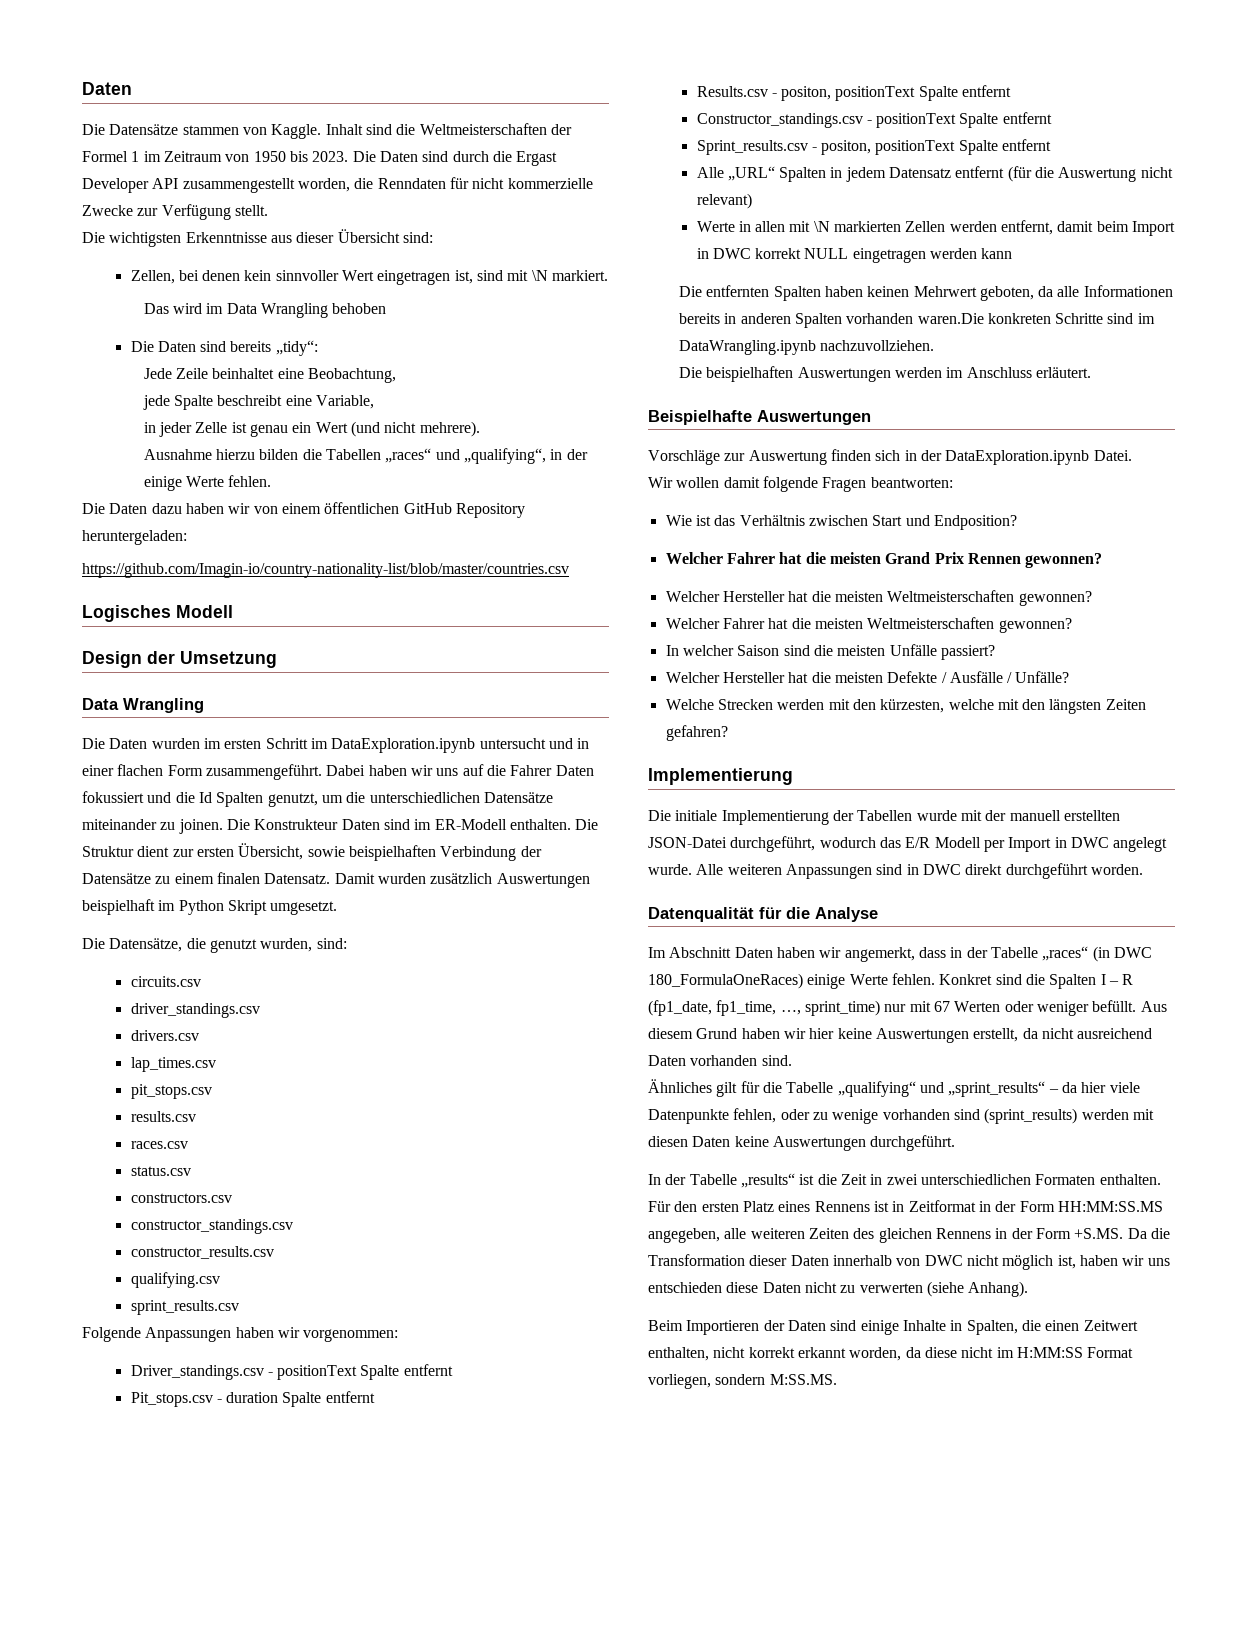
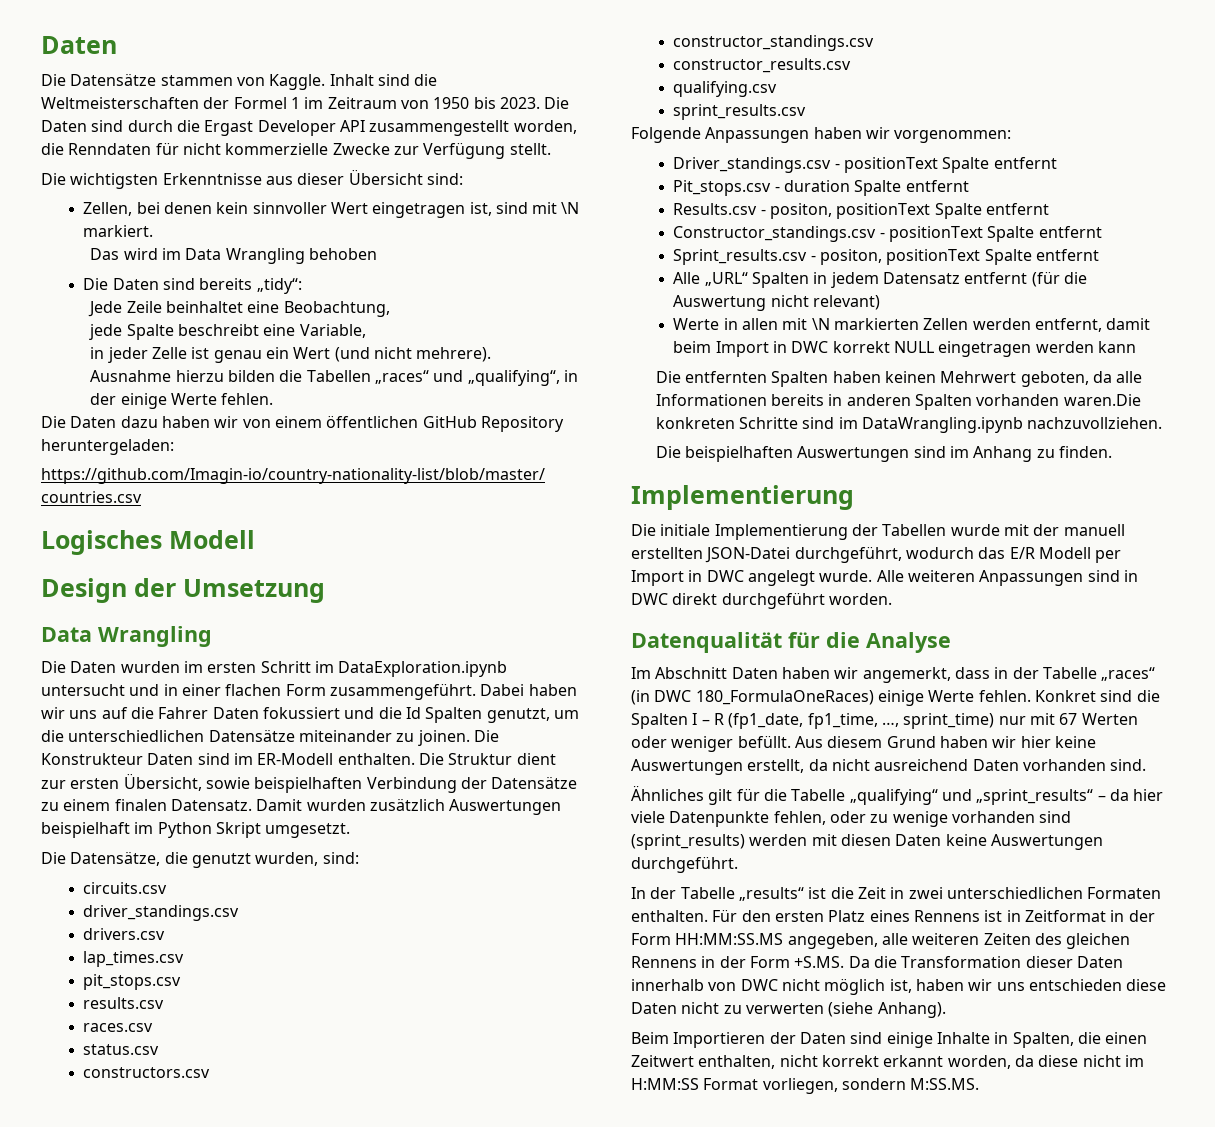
[894,367,1091,378] [648,410,871,425] [648,449,1132,465] [648,476,953,492] [665,515,1017,530] [665,552,1103,568] [665,590,1092,606] [665,617,1072,633] [665,644,995,660] [665,671,1070,683] [665,699,1146,714] [665,725,728,741] werden im Anschluss erläutert. // Beispielhafte Auswertungen // Vorschläge zur Auswertung finden sich in der DataExploration.ipynb Datei. // Wir wollen damit folgende Fragen beantworten: // Wie ist das Verhältnis zwischen Start und Endposition? // Welcher Fahrer hat die meisten Grand Prix Rennen gewonnen? // Welcher Hersteller hat die meisten Weltmeisterschaften gewonnen? // Welcher Fahrer hat die meisten Weltmeisterschaften gewonnen? // In welcher Saison sind die meisten Unfälle passiert? // Welcher Hersteller hat die meisten Defekte / Ausfälle / Unfälle? // Welche Strecken werden mit den kürzesten, welche mit den längsten Zeiten gefahren? -> [913,446,1112,462] sind im Anhang zu finden.

